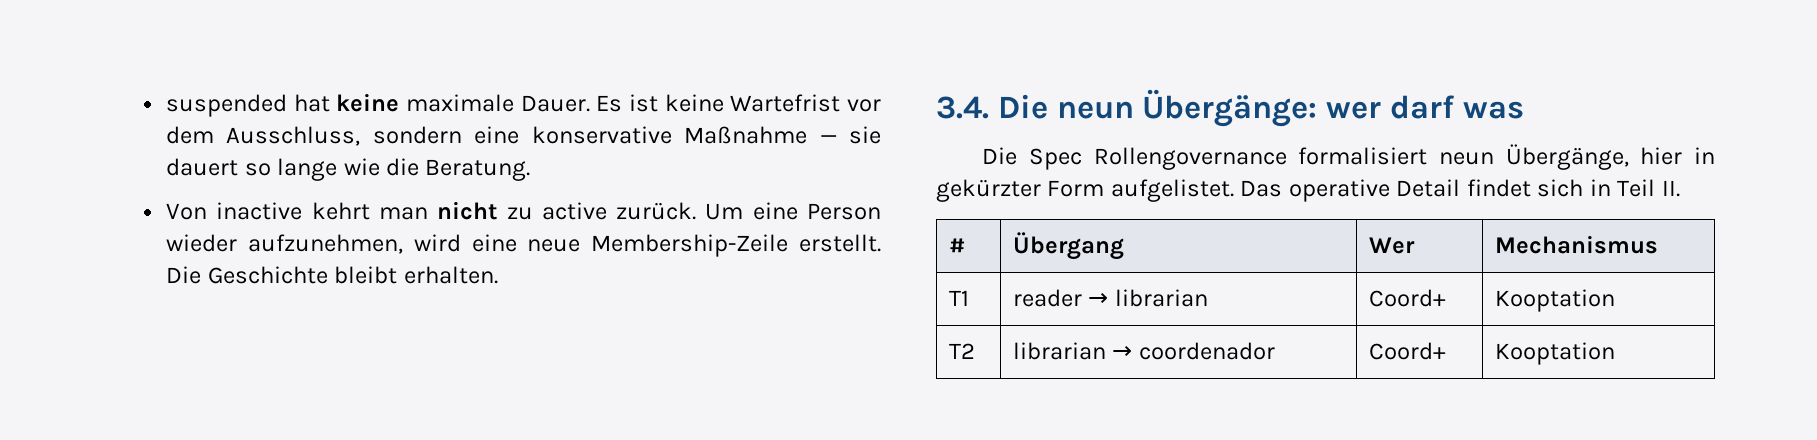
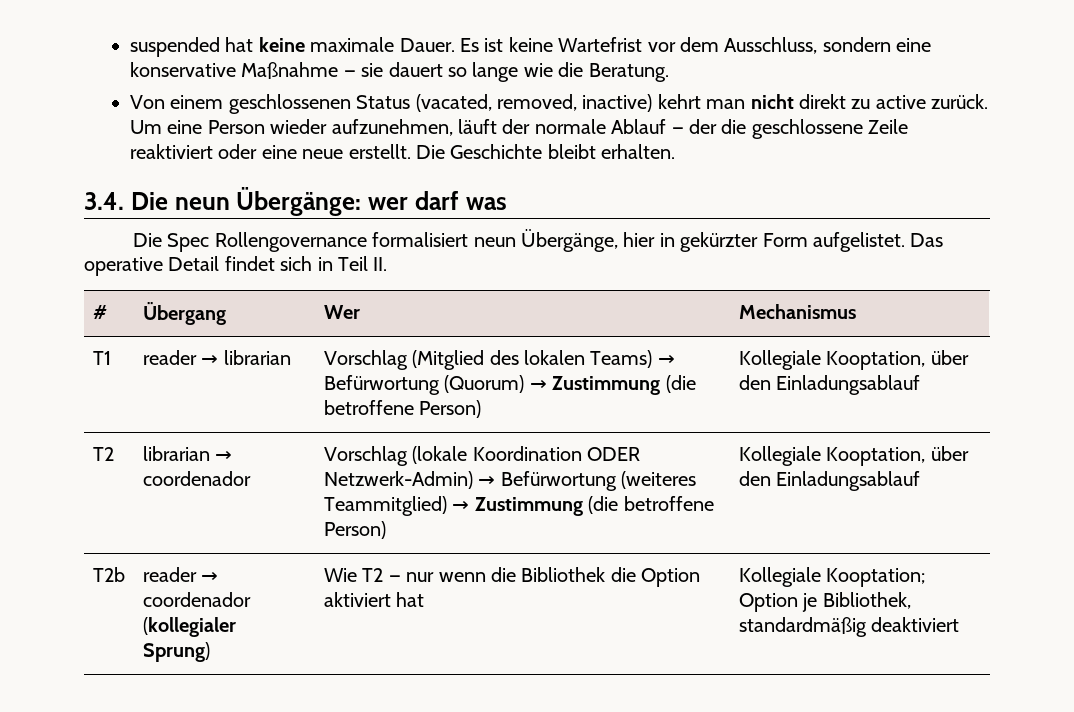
[216,202,303,220] inactive -> [170,94,653,114] einem geschlossenen Status (vacated, removed, inactive)
(498, 210) none -> [799,94,847,109] direkt
[413,234,461,252] wird -> [458,119,909,139] [130,144,258,159] läuft der normale Ablauf — der die geschlossene Zeile reaktiviert oder
[591,234,789,257] Membership-Zeile -> (344, 154) none
[1368,289,1446,307] [1494,289,1615,312] [948,343,975,359] [1012,342,1275,360] [1368,342,1446,360] [1494,342,1615,365] Coord+ | Kooptation // T2 | librarian → coordenador | Coord+ | Kooptation -> [323,350,675,370] [323,375,696,395] [323,400,482,418] [738,350,969,370] [738,375,921,395] [92,447,114,461] [142,446,233,461] [142,471,251,486] [323,446,641,466] [323,471,697,491] [323,496,714,516] [323,521,386,539] [738,446,969,466] [738,471,921,491] [92,567,125,582] [142,567,219,582] [142,592,251,607] [142,617,236,637] [142,642,210,662] [323,567,701,587] [323,592,425,607] [738,567,926,587] [738,592,911,612] [738,617,960,637] Vorschlag (Mitglied des lokalen Teams) → Befürwortung (Quorum) → Zustimmung (die betroffene Person) | Kollegiale Kooptation, über den Einladungsablauf // T2 | librarian → coordenador | Vorschlag (lokale Koordination ODER Netzwerk-Admin) → Befürwortung (weiteres Teammitglied) → Zustimmung (die betroffene Person) | Kollegiale Kooptation, über den Einladungsablauf // T2b | reader → coordenador (kollegialer Sprung) | Wie T2 — nur wenn die Bibliothek die Option aktiviert hat | Kollegiale Kooptation; Option je Bibliothek, standardmäßig deaktiviert

